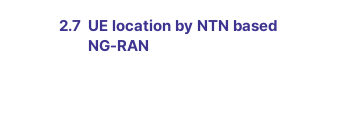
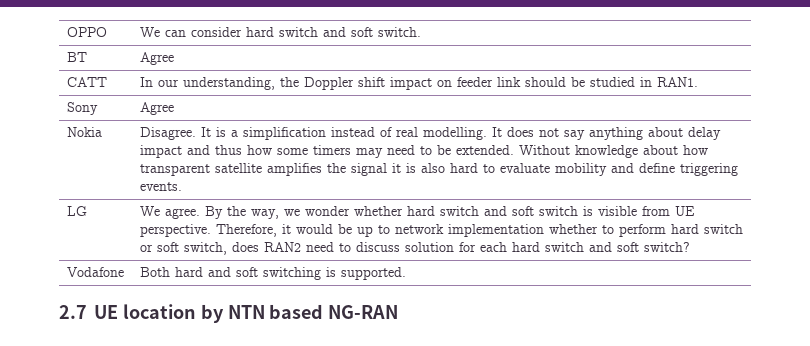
(59, 25) none -> [66,27,107,37] [139,27,421,37] [66,52,87,62] [139,52,174,65] [66,77,107,87] [139,77,698,90] [66,102,98,115] [139,102,174,115] [66,127,102,137] [139,127,721,140] [139,145,708,158] [139,163,738,176] [139,182,182,191] [66,206,87,216] [139,206,695,219] [139,224,743,237] [139,242,690,255] [66,267,124,277] [139,267,406,280] OPPO | We can consider hard switch and soft switch. // BT | Agree // CATT | In our understanding, the Doppler shift impact on feeder link should be studied in RAN1. // Sony | Agree // Nokia | Disagree. It is a simplification instead of real modelling. It does not say anything about delay impact and thus how some timers may need to be extended. Without knowledge about how transparent satellite amplifies the signal it is also hard to evaluate mobility and define triggering events. // LG | We agree. By the way, we wonder whether hard switch and soft switch is visible from UE perspective. Therefore, it would be up to network implementation whether to perform hard switch or soft switch, does RAN2 need to discuss solution for each hard switch and soft switch? // Vodafone | Both hard and soft switching is supported. //

